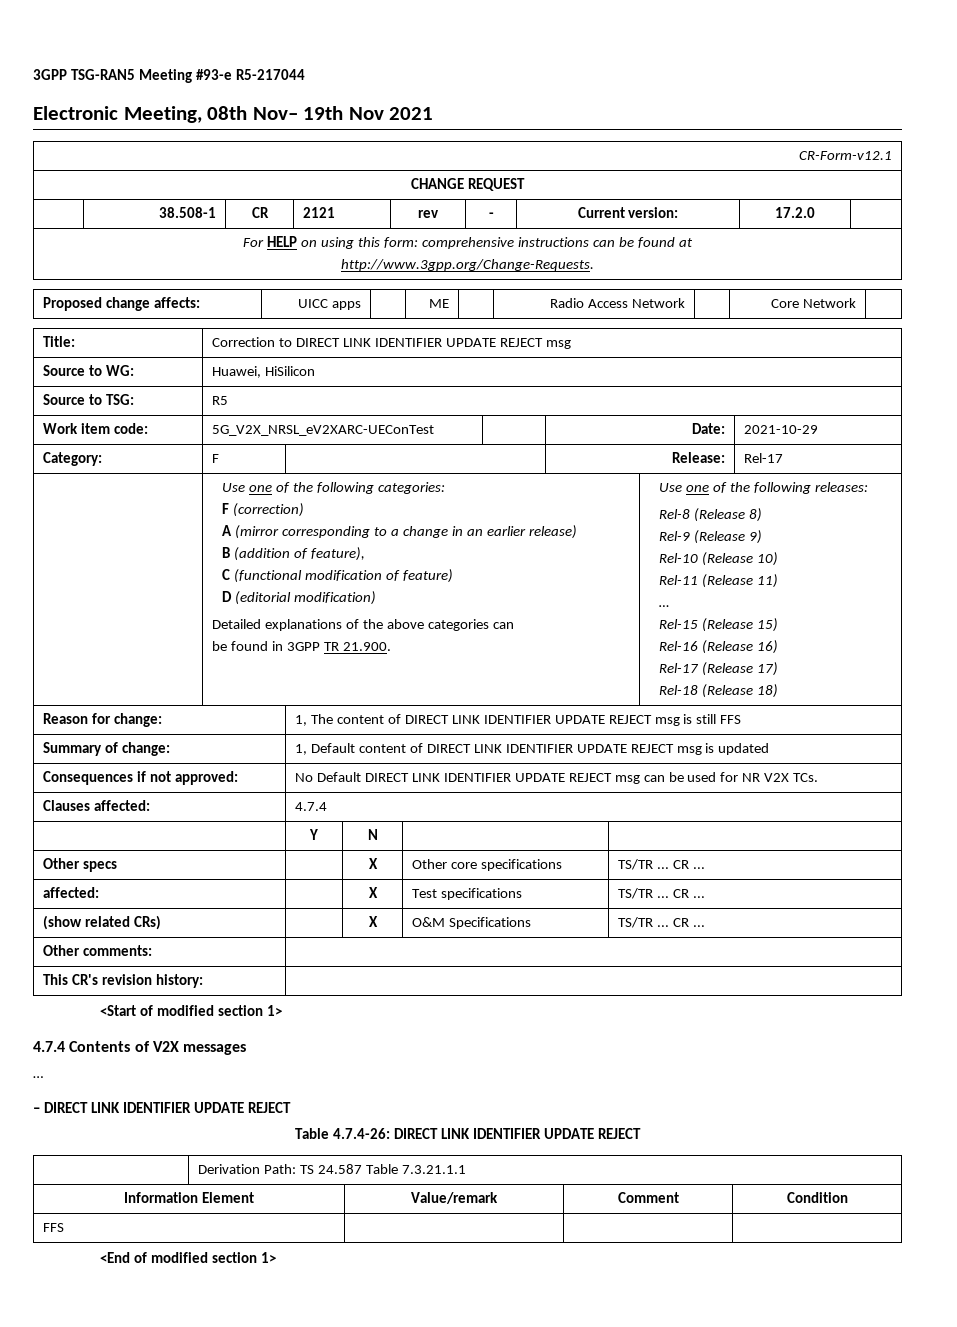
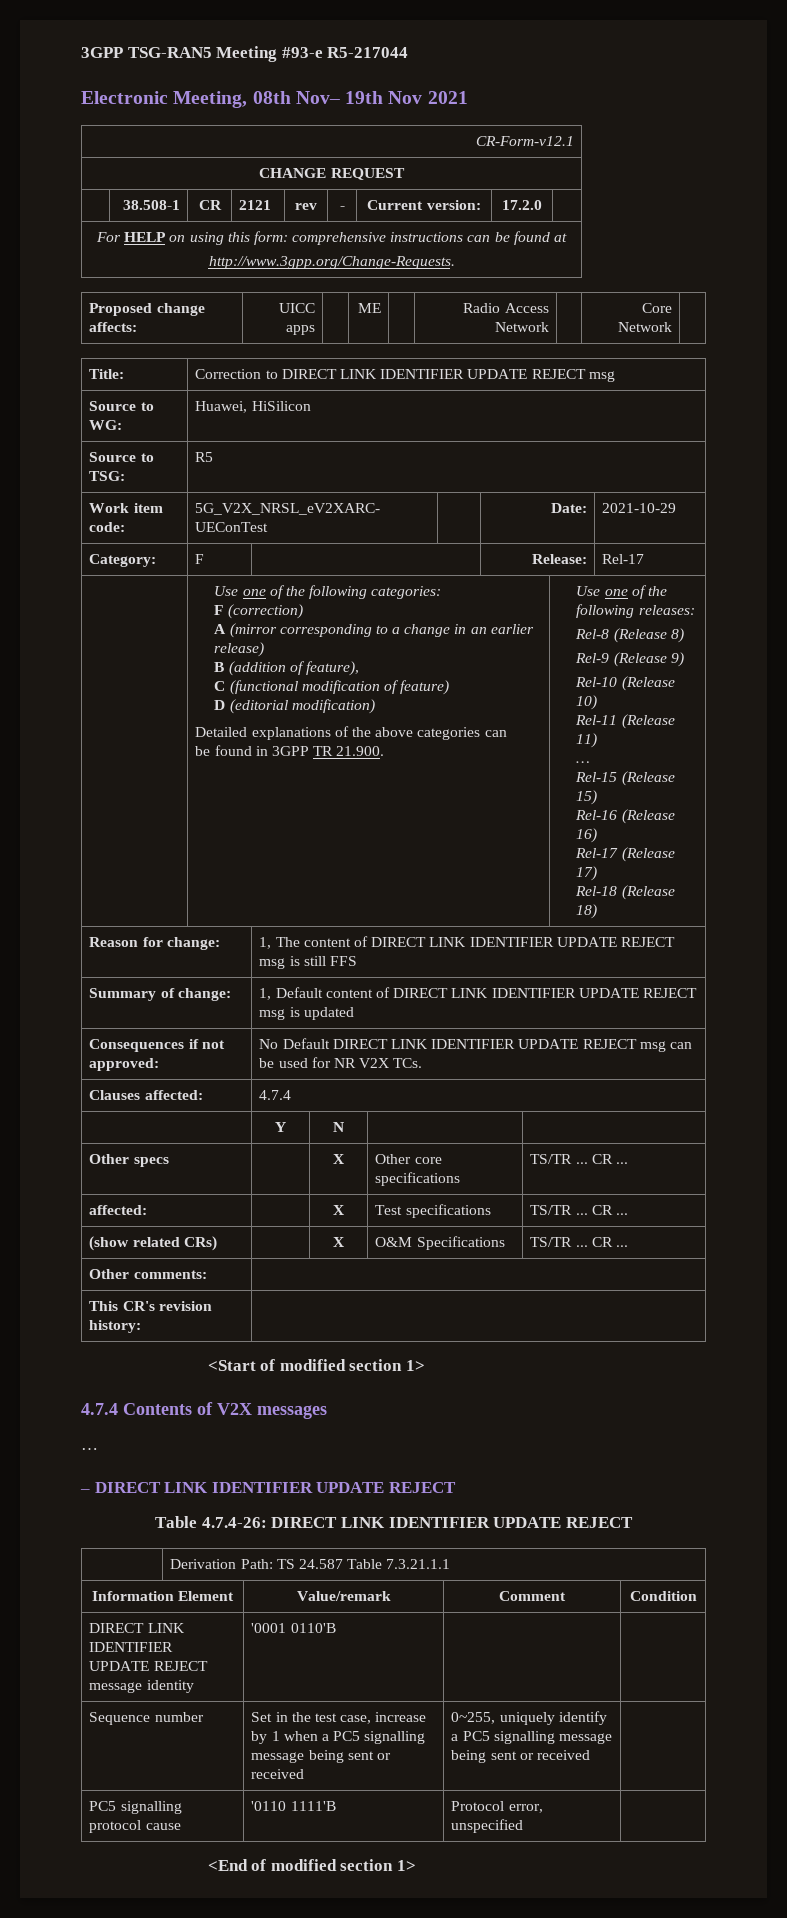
[43,1223,65,1232] FFS | | -> [89,1623,185,1633] [89,1642,174,1652] [89,1661,208,1671] [89,1680,194,1693] [251,1623,336,1633] [89,1712,204,1725] [251,1712,427,1724] [251,1731,426,1744] [251,1750,391,1763] [251,1769,305,1779] [451,1711,607,1725] [451,1731,612,1744] [451,1750,590,1763] [89,1801,182,1814] [89,1820,181,1833] [251,1801,336,1811] [451,1801,543,1813] [451,1819,524,1833] DIRECT LINK IDENTIFIER UPDATE REJECT message identity | '0001 0110'B | | // Sequence number | Set in the test case, increase by 1 when a PC5 signalling message being sent or received | 0~255, uniquely identify a PC5 signalling message being sent or received | // PC5 signalling protocol cause | '0110 1111'B | Protocol error, unspecified

